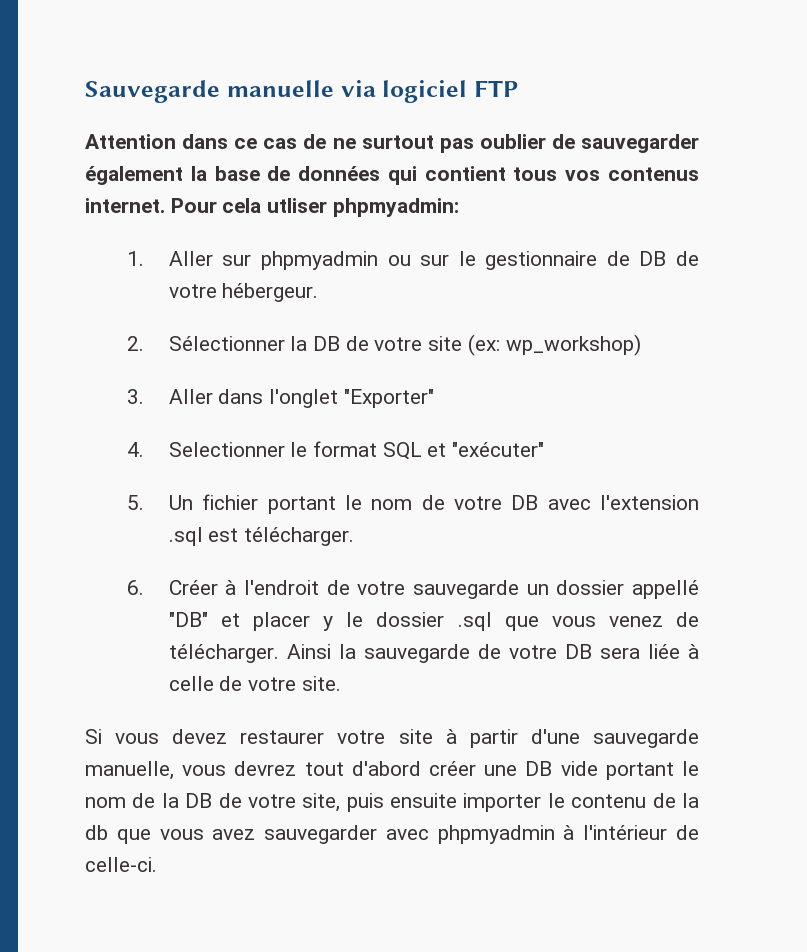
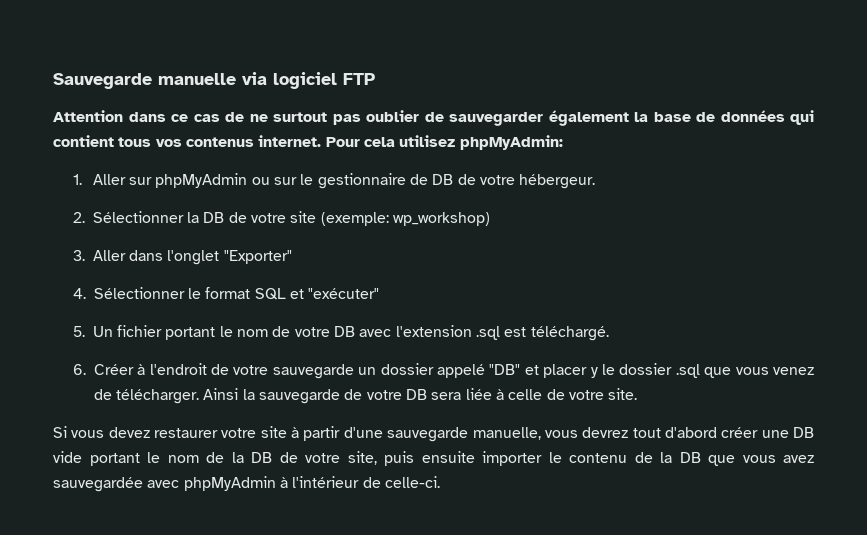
[267,198,459,217] utliser phpmyadmin: -> [399,135,563,150] utilisez phpMyAdmin:
[260,251,378,270] phpmyadmin -> [155,173,248,188] phpMyAdmin
[467,334,500,356] (ex: -> [320,212,389,226] (exemple:
[168,442,285,457] Selectionner -> [93,287,185,299] Sélectionner
[244,527,355,546] télécharger. -> [530,326,609,341] téléchargé.
[631,580,699,599] appellé -> [437,364,486,378] appelé
[85,825,108,840] db -> [679,452,701,463] DB
[264,825,555,844] sauvegarder avec phpmyadmin -> [53,476,276,492] sauvegardée avec phpMyAdmin

